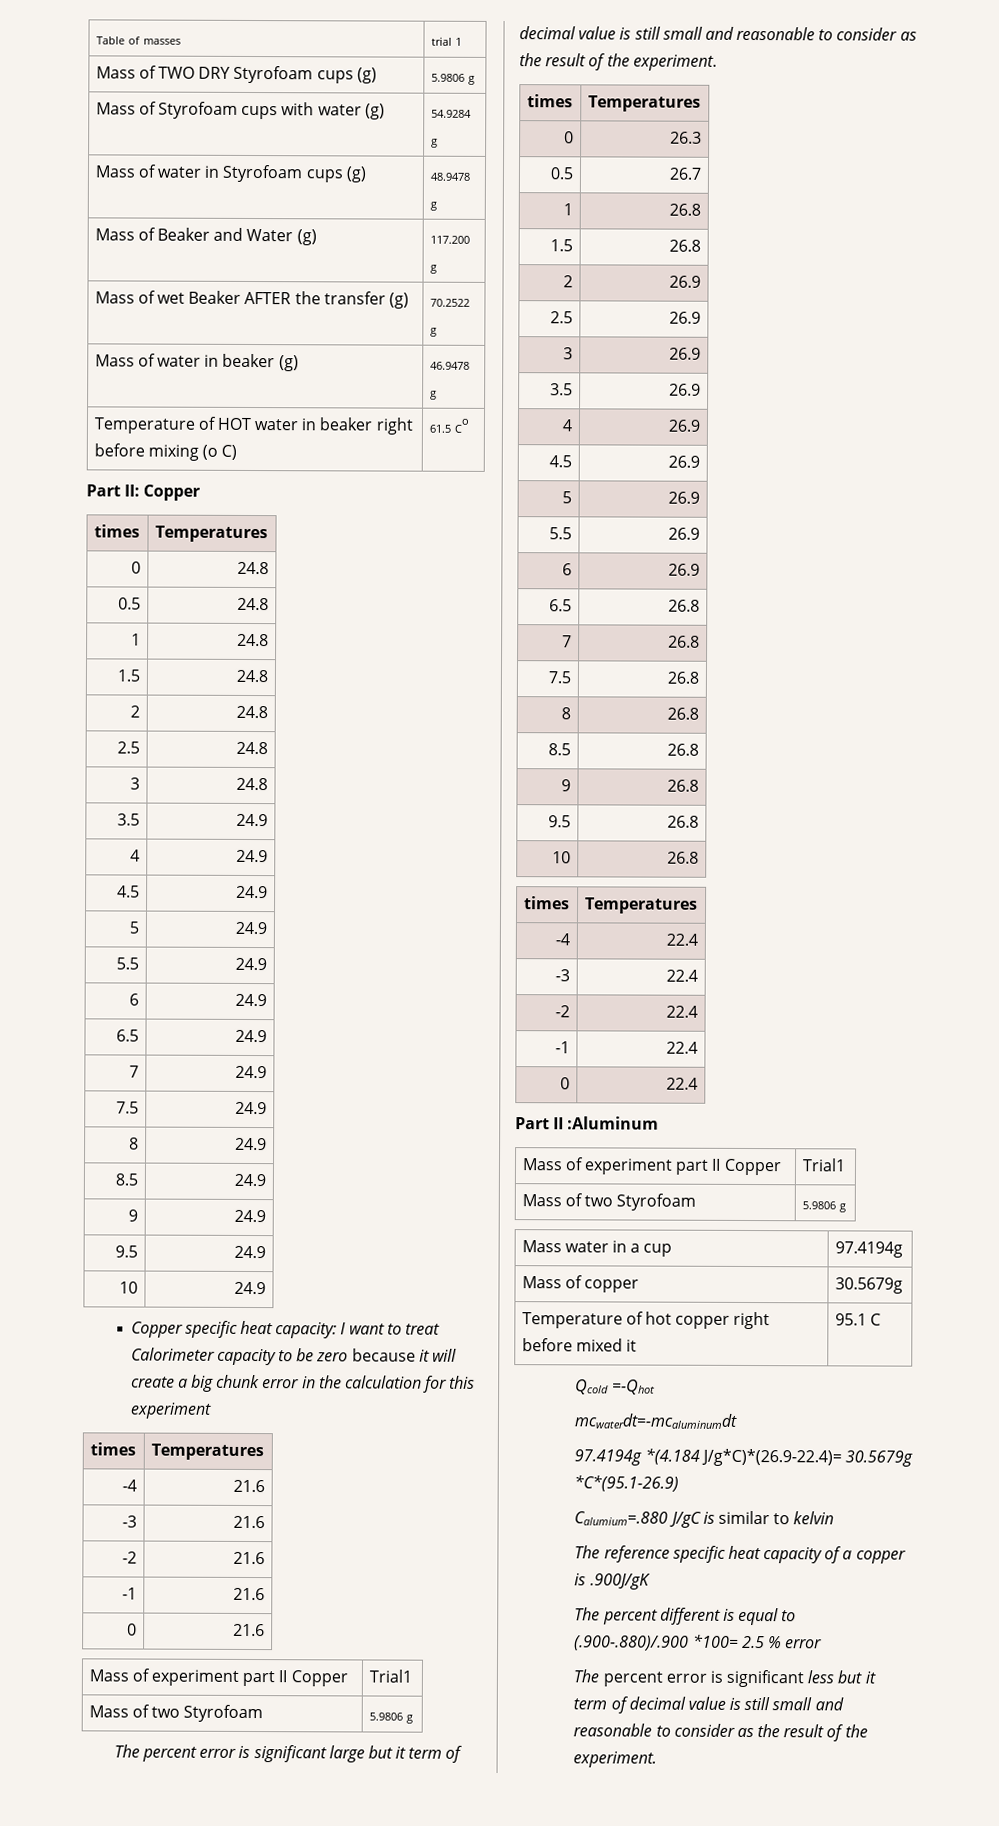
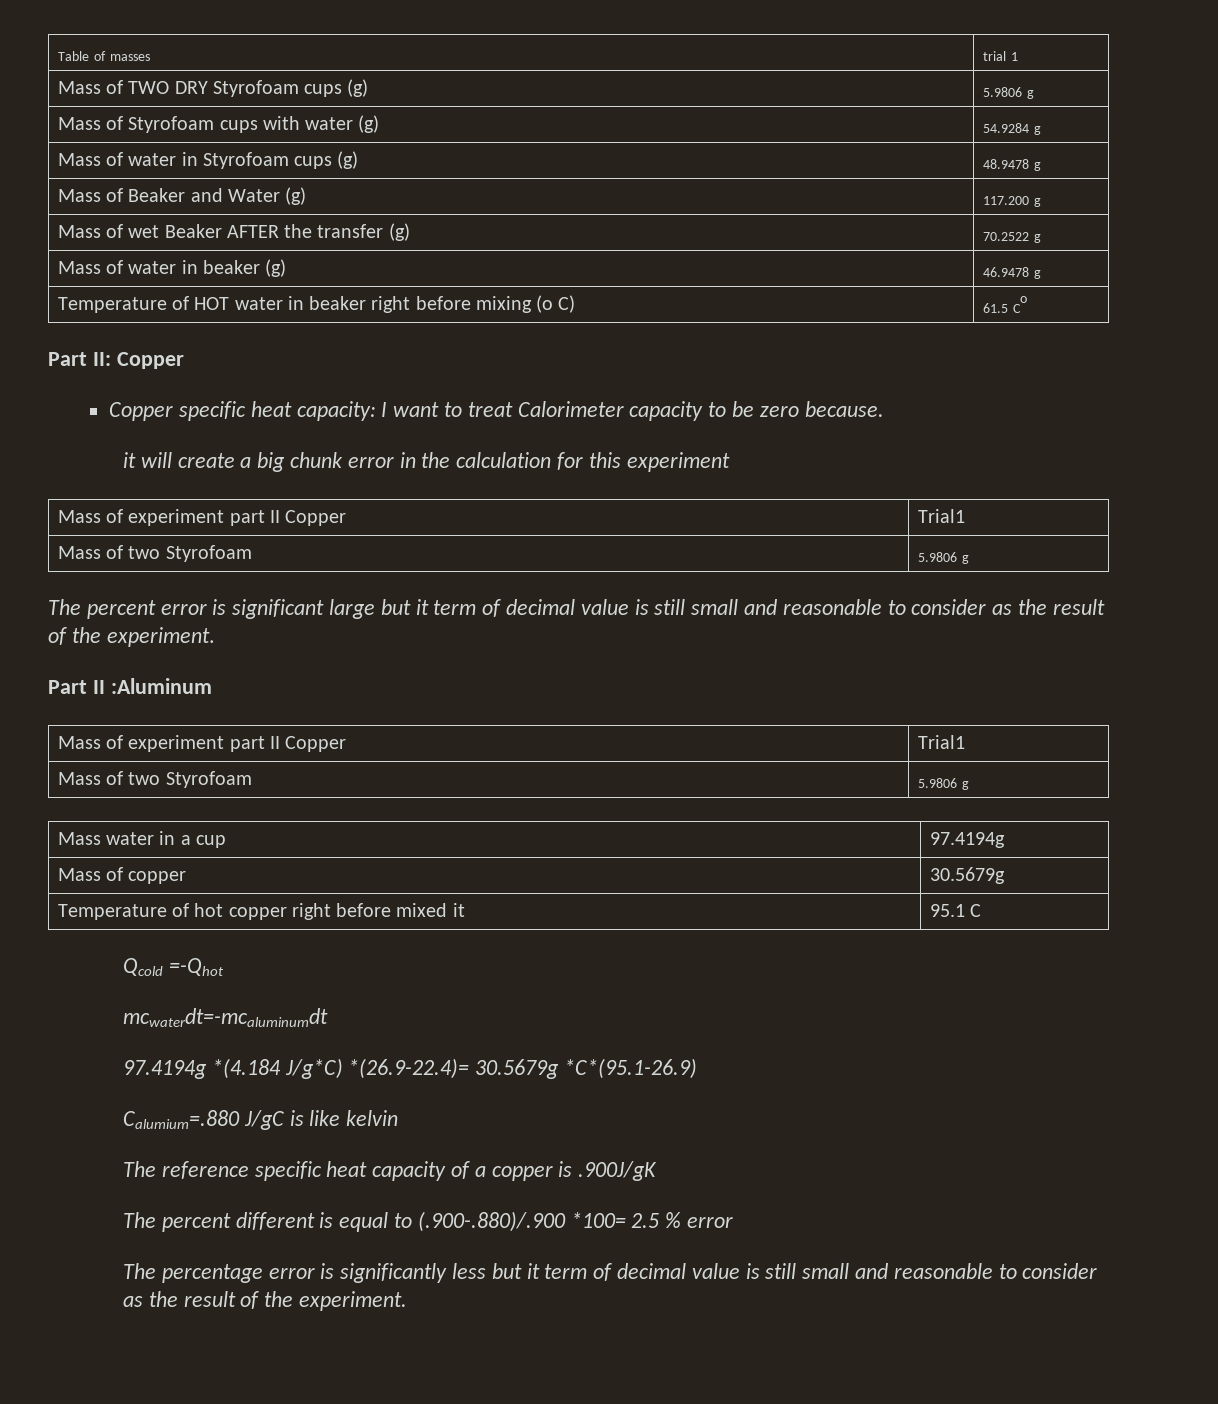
[93,524,140,538] [154,525,268,543] [131,561,142,574] [237,561,270,575] [118,597,142,610] [237,597,270,611] [131,633,142,646] [237,633,270,647] [117,669,141,682] [236,669,269,683] [130,705,141,718] [236,705,269,719] [117,741,141,754] [236,741,269,755] [130,777,141,790] [236,777,269,791] [117,813,141,826] [236,813,269,827] [130,849,141,862] [236,849,269,863] [117,885,141,898] [236,885,269,899] [129,921,140,934] [235,921,268,935] [116,957,140,970] [235,957,268,971] [129,993,140,1006] [235,993,268,1007] [116,1029,140,1042] [235,1029,268,1043] [129,1065,140,1078] [235,1065,268,1079] [116,1101,140,1114] [235,1101,268,1115] [129,1137,140,1150] [235,1137,268,1151] [115,1173,139,1186] [234,1173,267,1187] [128,1209,139,1222] [234,1209,267,1223] [115,1245,139,1258] [234,1245,267,1259] [119,1281,139,1294] [234,1281,267,1295] // times | Temperatures // 0 | 24.8 // 0.5 | 24.8 // 1 | 24.8 // 1.5 | 24.8 // 2 | 24.8 // 2.5 | 24.8 // 3 | 24.8 // 3.5 | 24.9 // 4 | 24.9 // 4.5 | 24.9 // 5 | 24.9 // 5.5 | 24.9 // 6 | 24.9 // 6.5 | 24.9 // 7 | 24.9 // 7.5 | 24.9 // 8 | 24.9 // 8.5 | 24.9 // 9 | 24.9 // 9.5 | 24.9 // 10 | 24.9 -> (184, 360) none
[351,1348,416,1362] because -> [804,401,884,417] because. //
[89,1442,136,1456] [150,1443,264,1461] [122,1479,138,1492] [233,1479,266,1493] [122,1515,138,1528] [233,1515,266,1529] [122,1551,138,1564] [233,1551,266,1565] [122,1587,138,1600] [233,1587,266,1601] [127,1623,138,1636] [233,1623,266,1637] // times | Temperatures // -4 | 21.6 // -3 | 21.6 // -2 | 21.6 // -1 | 21.6 // 0 | 21.6 -> (730, 462) none
[526,94,573,108] [587,95,701,112] [564,131,575,144] [670,131,703,144] [550,167,574,180] [669,167,702,180] [563,203,574,216] [669,203,702,216] [550,239,574,252] [669,239,702,252] [563,275,574,288] [669,275,702,288] [550,311,574,324] [669,311,702,324] [563,347,574,360] [669,347,702,360] [550,383,574,396] [669,383,702,396] [562,419,573,432] [668,419,701,432] [549,455,573,468] [668,455,701,468] [562,491,573,504] [668,491,701,504] [549,527,573,540] [668,527,701,540] [562,563,573,576] [668,563,701,576] [549,599,573,612] [668,599,701,612] [562,635,573,648] [668,635,701,648] [548,671,572,684] [667,671,700,684] [561,707,572,720] [667,707,700,720] [548,743,572,756] [667,743,700,756] [561,779,572,792] [667,779,700,792] [548,815,572,828] [667,815,700,828] [552,851,572,864] [667,851,700,864] [523,896,570,910] [583,897,698,914] [555,933,571,946] [666,933,699,946] [555,969,571,982] [666,969,699,982] [555,1005,571,1018] [666,1005,699,1018] [555,1041,571,1054] [666,1041,699,1054] [560,1077,571,1090] [666,1077,699,1090] // times | Temperatures // 0 | 26.3 // 0.5 | 26.7 // 1 | 26.8 // 1.5 | 26.8 // 2 | 26.9 // 2.5 | 26.9 // 3 | 26.9 // 3.5 | 26.9 // 4 | 26.9 // 4.5 | 26.9 // 5 | 26.9 // 5.5 | 26.9 // 6 | 26.9 // 6.5 | 26.8 // 7 | 26.8 // 7.5 | 26.8 // 8 | 26.8 // 8.5 | 26.8 // 9 | 26.8 // 9.5 | 26.8 // 10 | 26.8 // times | Temperatures // -4 | 22.4 // -3 | 22.4 // -2 | 22.4 // -1 | 22.4 // 0 | 22.4 -> (215, 637) none
[700,1448,842,1467] J/g*C)*(26.9-22.4)= -> [284,1058,470,1079] J/g*C) *(26.9-22.4)=
[717,1510,791,1525] similar to -> [309,1110,341,1126] like
[602,1669,805,1688] percent error is significant -> [161,1263,448,1283] percentage error is significantly

